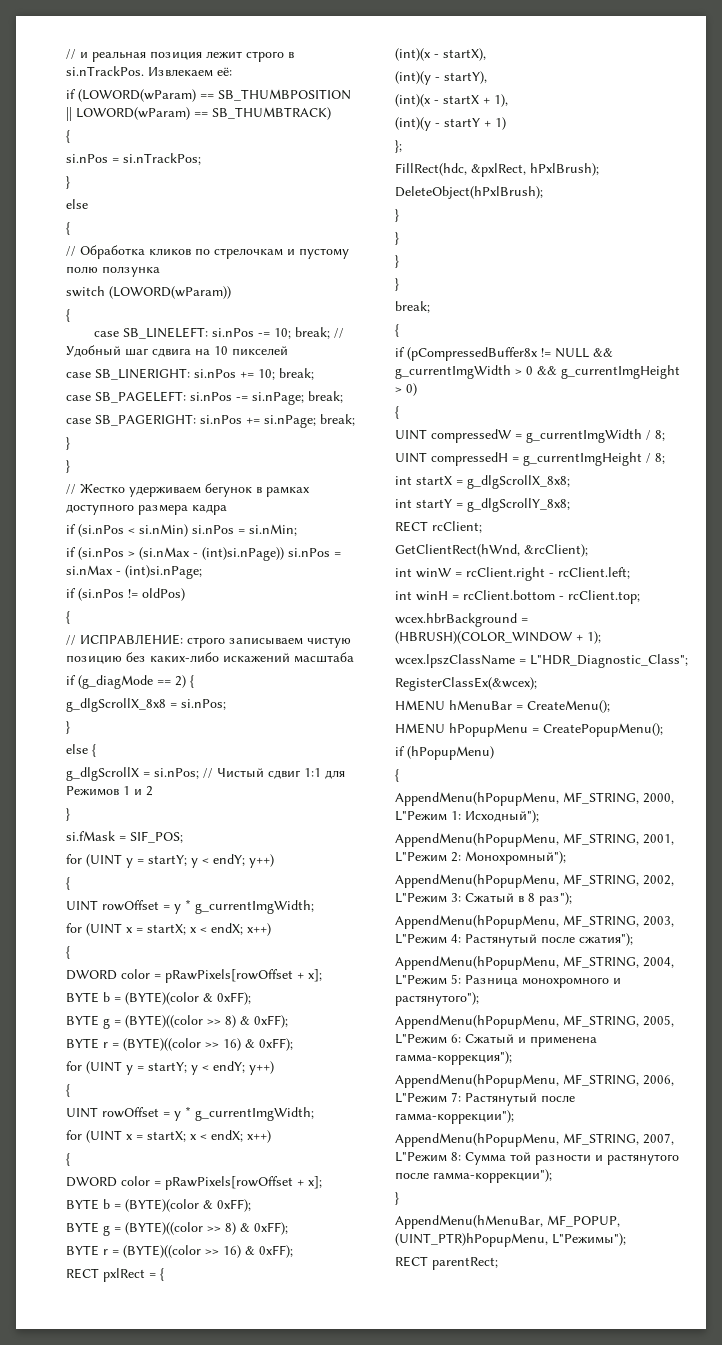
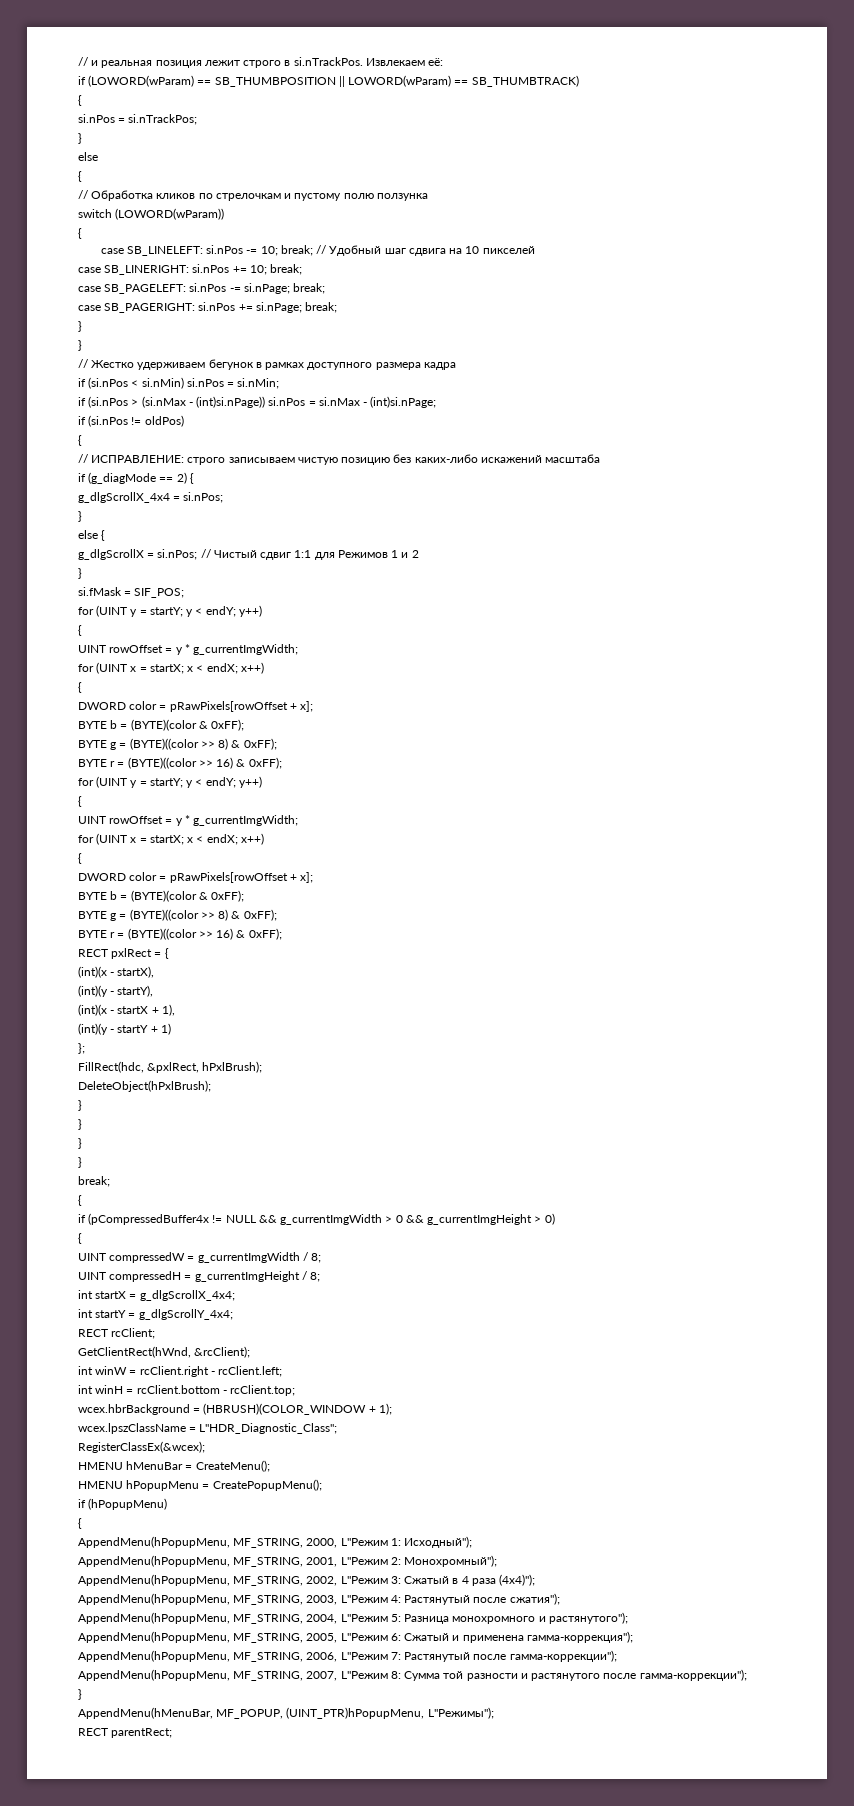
[66,698,166,712] g_dlgScrollX_8x8 -> [78,492,170,503] g_dlgScrollX_4x4
[407,347,538,361] (pCompressedBuffer8x -> [88,1213,210,1225] (pCompressedBuffer4x
[467,475,570,489] g_dlgScrollX_8x8; -> [139,1290,235,1301] g_dlgScrollX_4x4;
[467,498,570,512] g_dlgScrollY_8x8; -> [138,1309,233,1320] g_dlgScrollY_4x4;
[528,892,572,906] 8 раз"); -> [461,1574,536,1586] 4 раза (4х4)");

